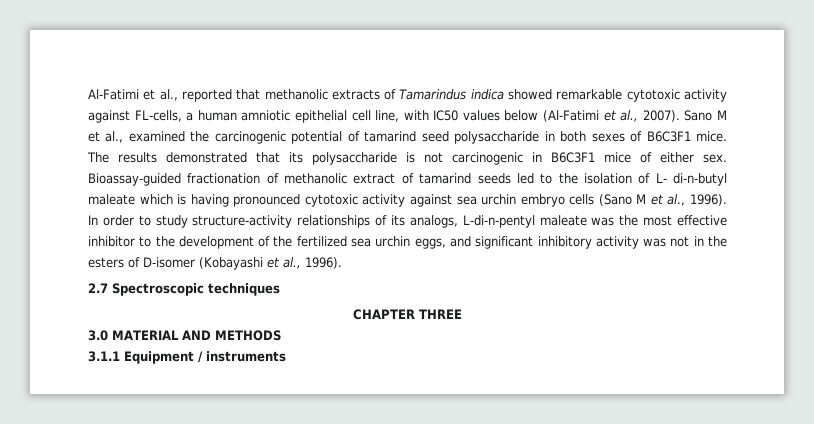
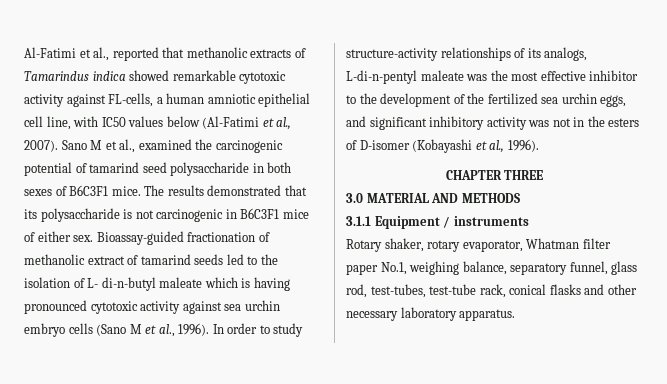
[88,283,280,296] // 2.7 Spectroscopic techniques -> (539, 145) none
(286, 356) none -> [346,238,611,252] [346,261,638,275] [346,284,637,298] [346,307,516,321] // Rotary shaker, rotary evaporator, Whatman filter paper No.1, weighing balance, separatory funnel, glass rod, test-tubes, test-tube rack, conical flasks and other necessary laboratory apparatus.

